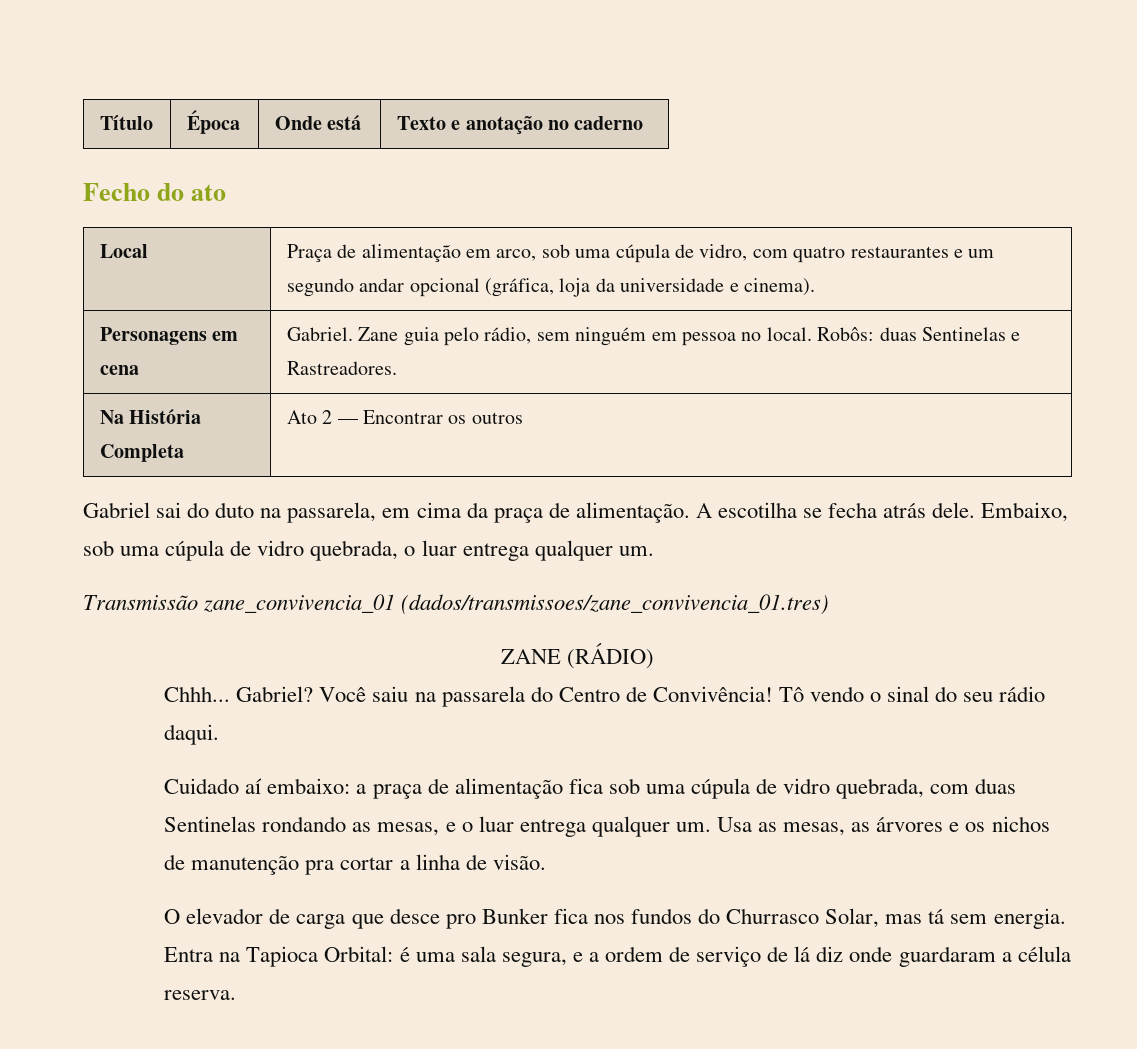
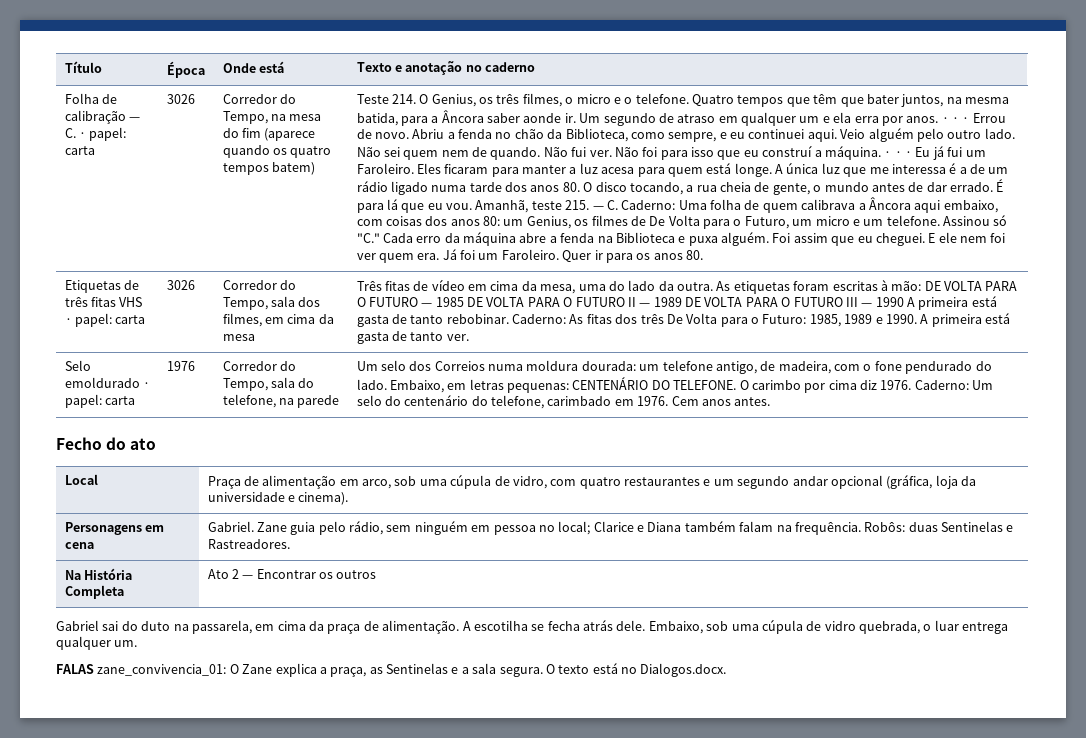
(644, 123) none -> [64,93,117,104] [64,110,140,124] [64,127,127,141] [64,146,95,155] [166,94,195,104] [222,94,296,104] [222,111,322,124] [222,128,316,141] [222,145,332,158] [222,162,315,175] [356,93,1010,107] [356,110,1006,126] [356,128,1015,142] [356,145,986,160] [356,162,1009,177] [356,179,1004,195] [356,197,998,213] [356,215,1008,229] [356,232,1006,246] [356,249,704,263] [64,280,139,293] [64,297,143,307] [64,313,146,327] [166,280,195,290] [222,280,296,290] [222,296,321,310] [222,313,334,327] [222,334,255,341] [356,279,1018,294] [356,296,997,310] [356,313,1011,327] [356,331,469,344] [64,360,91,371] [64,377,150,388] [64,394,135,408] [166,361,195,371] [222,361,296,371] [222,377,315,391] [222,394,340,408] [356,360,992,374] [356,377,994,393] [356,395,771,409] // Folha de calibração — C. · papel: carta | 3026 | Corredor do Tempo, na mesa do fim (aparece quando os quatro tempos batem) | Teste 214. O Genius, os três filmes, o micro e o telefone. Quatro tempos que têm que bater juntos, na mesma batida, para a Âncora saber aonde ir. Um segundo de atraso em qualquer um e ela erra por anos. · · · Errou de novo. Abriu a fenda no chão da Biblioteca, como sempre, e eu continuei aqui. Veio alguém pelo outro lado. Não sei quem nem de quando. Não fui ver. Não foi para isso que eu construí a máquina. · · · Eu já fui um Faroleiro. Eles ficaram para manter a luz acesa para quem está longe. A única luz que me interessa é a de um rádio ligado numa tarde dos anos 80. O disco tocando, a rua cheia de gente, o mundo antes de dar errado. É para lá que eu vou. Amanhã, teste 215. — C. Caderno: Uma folha de quem calibrava a Âncora aqui embaixo, com coisas dos anos 80: um Genius, os filmes de De Volta para o Futuro, um micro e um telefone. Assinou só "C." Cada erro da máquina abre a fenda na Biblioteca e puxa alguém. Foi assim que eu cheguei. E ele nem foi ver quem era. Já foi um Faroleiro. Quer ir para os anos 80. // Etiquetas de três fitas VHS · papel: carta | 3026 | Corredor do Tempo, sala dos filmes, em cima da mesa | Três fitas de vídeo em cima da mesa, uma do lado da outra. As etiquetas foram escritas à mão: DE VOLTA PARA O FUTURO — 1985 DE VOLTA PARA O FUTURO II — 1989 DE VOLTA PARA O FUTURO III — 1990 A primeira está gasta de tanto rebobinar. Caderno: As fitas dos três De Volta para o Futuro: 1985, 1989 e 1990. A primeira está gasta de tanto ver. // Selo emoldurado · papel: carta | 1976 | Corredor do Tempo, sala do telefone, na parede | Um selo dos Correios numa moldura dourada: um telefone antigo, de madeira, com o fone pendurado do lado. Embaixo, em letras pequenas: CENTENÁRIO DO TELEFONE. O carimbo por cima diz 1976. Caderno: Um selo do centenário do telefone, carimbado em 1976. Cem anos antes.
[766,327,812,341] local. -> [558,521,861,535] local; Clarice e Diana também falam na frequência.
[83,594,830,615] [500,642,655,669] [164,686,1046,707] [164,724,220,745] [164,778,1017,799] [164,816,1050,837] [164,854,546,875] [164,908,1066,929] [164,946,1071,967] [164,990,237,1000] Transmissão zane_convivencia_01 (dados/transmissoes/zane_convivencia_01.tres) // ZANE (RÁDIO) // Chhh... Gabriel? Você saiu na passarela do Centro de Convivência! Tô vendo o sinal do seu rádio daqui. // Cuidado aí embaixo: a praça de alimentação fica sob uma cúpula de vidro quebrada, com duas Sentinelas rondando as mesas, e o luar entrega qualquer um. Usa as mesas, as árvores e os nichos de manutenção pra cortar a linha de visão. // O elevador de carga que desce pro Bunker fica nos fundos do Churrasco Solar, mas tá sem energia. Entra na Tapioca Orbital: é uma sala segura, e a ordem de serviço de lá diz onde guardaram a célula reserva. -> [56,663,727,677] FALAS zane_convivencia_01: O Zane explica a praça, as Sentinelas e a sala segura. O texto está no Dialogos.docx.

